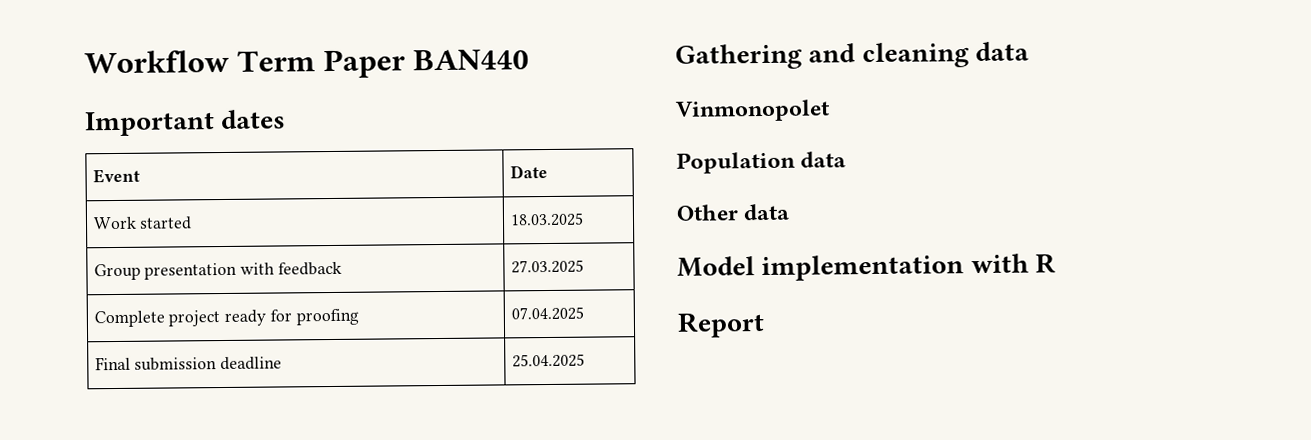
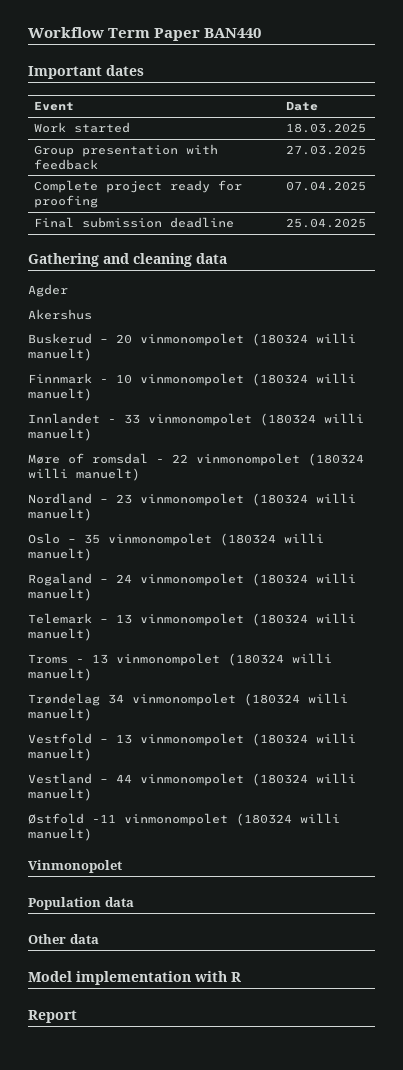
(1030, 51) none -> [28,284,68,297] [28,309,92,320] [28,333,356,346] [28,348,92,361] [28,373,356,386] [28,388,92,401] [28,413,364,426] [28,428,92,441] [28,453,364,466] [28,468,140,481] [28,493,356,506] [28,508,92,521] [28,533,324,546] [28,548,92,561] [28,573,356,586] [28,588,92,601] [28,613,356,626] [28,628,92,641] [28,653,332,666] [28,668,92,681] [28,693,348,706] [28,708,92,721] [28,733,356,746] [28,748,92,761] [28,773,356,786] [28,788,92,801] [28,813,340,826] [28,828,92,841] // Agder // Akershus // Buskerud – 20 vinmonompolet (180324 willi manuelt) // Finnmark - 10 vinmonompolet (180324 willi manuelt) // Innlandet - 33 vinmonompolet (180324 willi manuelt) // Møre of romsdal - 22 vinmonompolet (180324 willi manuelt) // Nordland – 23 vinmonompolet (180324 willi manuelt) // Oslo – 35 vinmonompolet (180324 willi manuelt) // Rogaland – 24 vinmonompolet (180324 willi manuelt) // Telemark – 13 vinmonompolet (180324 willi manuelt) // Troms - 13 vinmonompolet (180324 willi manuelt) // Trøndelag 34 vinmonompolet (180324 willi manuelt) // Vestfold – 13 vinmonompolet (180324 willi manuelt) // Vestland – 44 vinmonompolet (180324 willi manuelt) // Østfold -11 vinmonompolet (180324 willi manuelt)

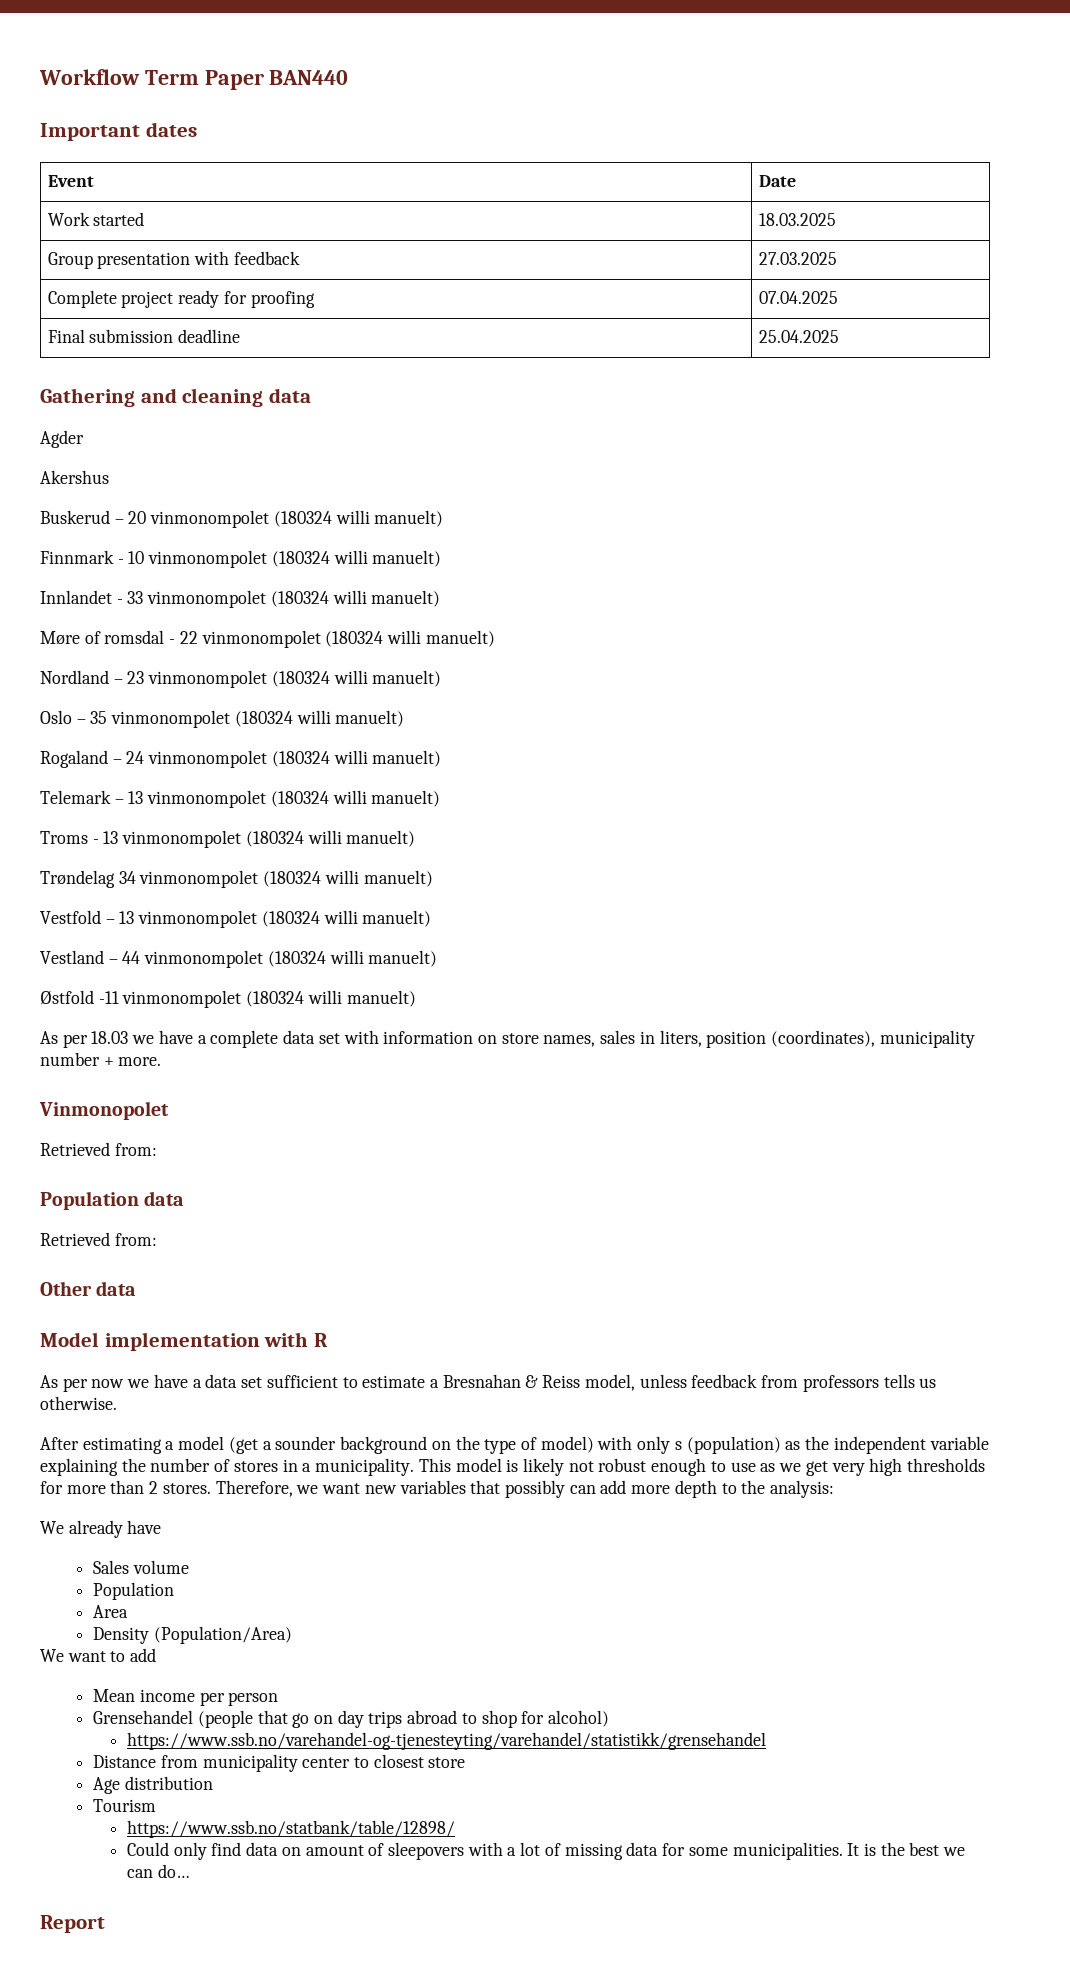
(92, 834) none -> [40,1030,975,1048] [40,1052,162,1066] // As per 18.03 we have a complete data set with information on store names, sales in liters, position (coordinates), municipality number + more.
(122, 866) none -> [40,1142,157,1156] // Retrieved from:
(134, 902) none -> [40,1232,157,1246] // Retrieved from:
(241, 977) none -> [40,1374,937,1392] [40,1396,117,1410] [40,1436,989,1454] [40,1458,985,1476] [40,1480,835,1498] [40,1520,162,1538] [93,1560,189,1574] [93,1582,175,1600] [93,1605,129,1618] [93,1626,292,1644] [40,1648,157,1662] [93,1689,279,1706] [93,1710,610,1728] [126,1732,766,1750] [93,1754,466,1772] [93,1776,213,1794] [93,1799,157,1812] [126,1820,455,1838] [126,1842,966,1860] [126,1864,190,1878] // As per now we have a data set sufficient to estimate a Bresnahan & Reiss model, unless feedback from professors tells us otherwise. // After estimating a model (get a sounder background on the type of model) with only s (population) as the independent variable explaining the number of stores in a municipality. This model is likely not robust enough to use as we get very high thresholds for more than 2 stores. Therefore, we want new variables that possibly can add more depth to the analysis: // We already have // Sales volume // Population // Area // Density (Population/Area) // We want to add // Mean income per person // Grensehandel (people that go on day trips abroad to shop for alcohol) // https://www.ssb.no/varehandel-og-tjenesteyting/varehandel/statistikk/grensehandel // Distance from municipality center to closest store // Age distribution // Tourism // https://www.ssb.no/statbank/table/12898/ // Could only find data on amount of sleepovers with a lot of missing data for some municipalities. It is the best we can do…

